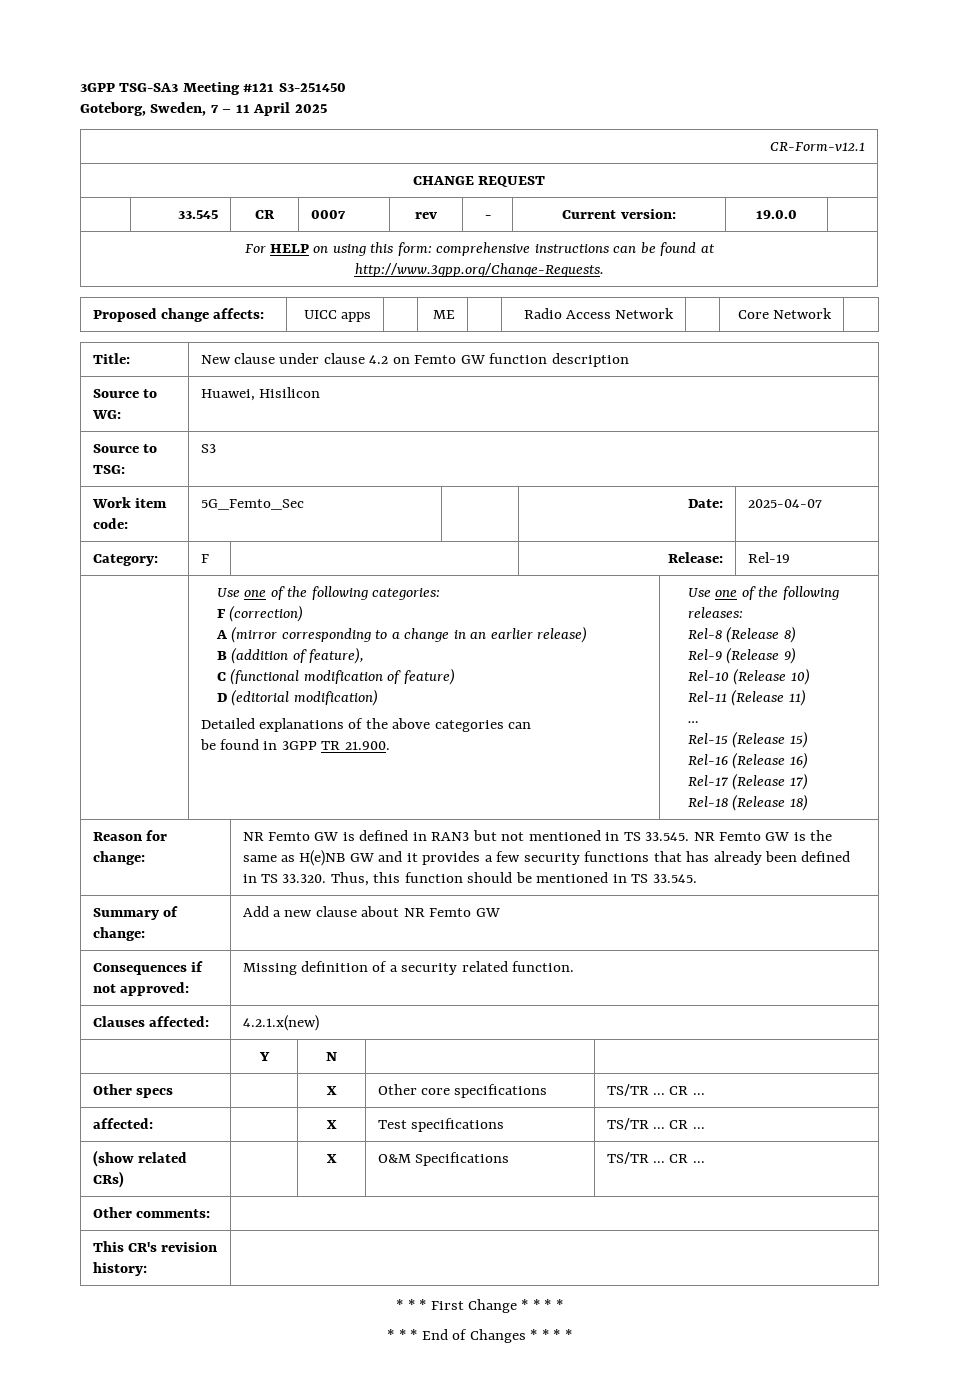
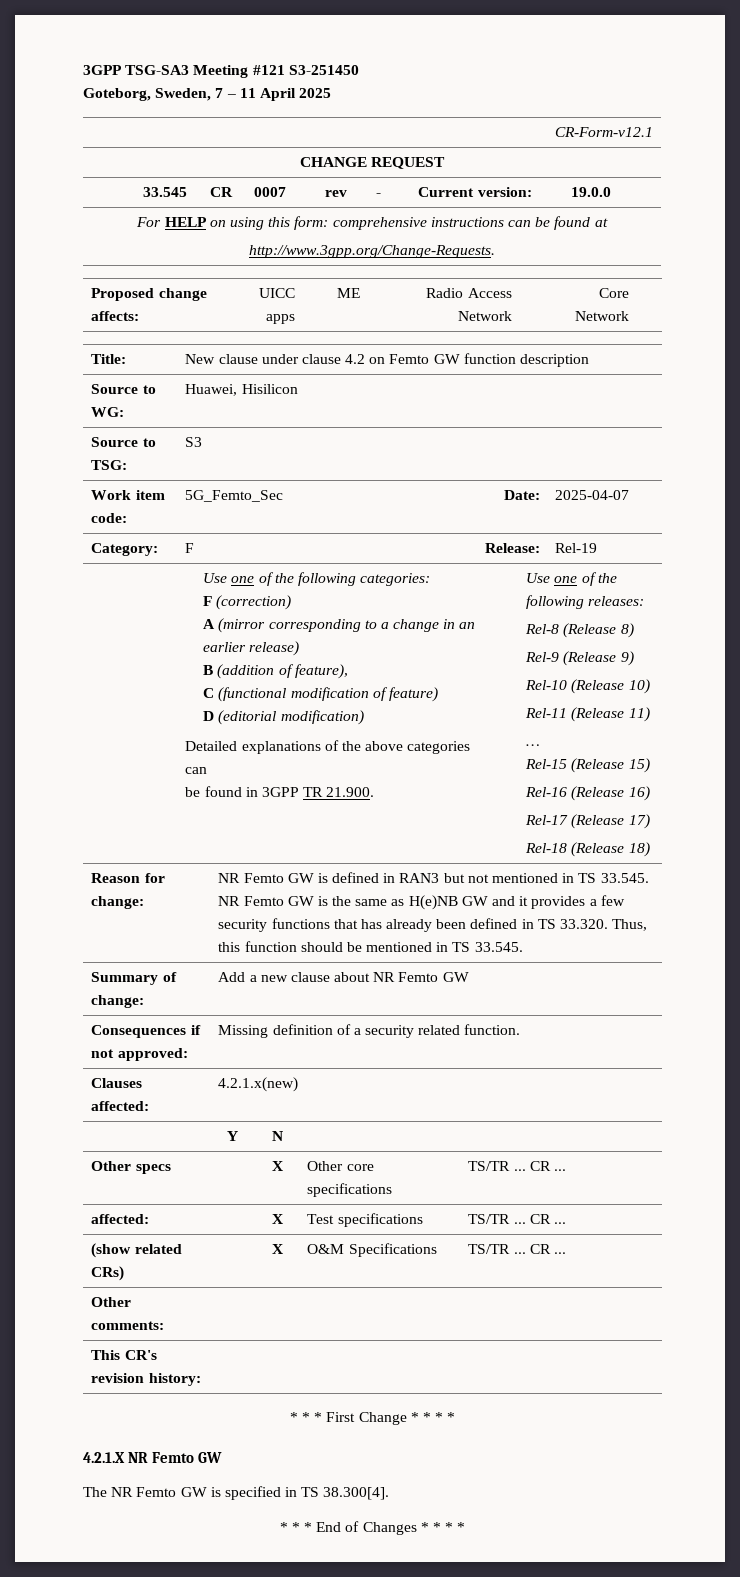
(563, 1304) none -> [83,1452,223,1463] [83,1486,390,1500] // 4.2.1.X NR Femto GW // The NR Femto GW is specified in TS 38.300[4].

